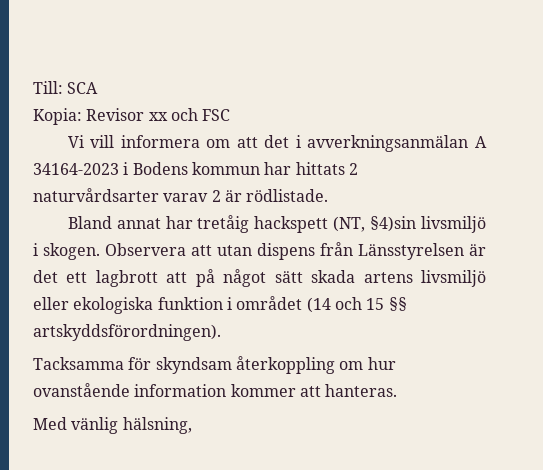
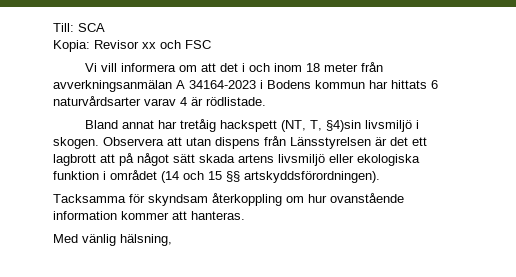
(301, 141) none -> [249,62,384,72] och inom 18 meter från
[348,163,358,175] 2 -> [431,80,438,89] 6
[211,190,221,202] 2 -> [180,97,187,106] 4
(366, 224) none -> [310,120,323,131] T,

